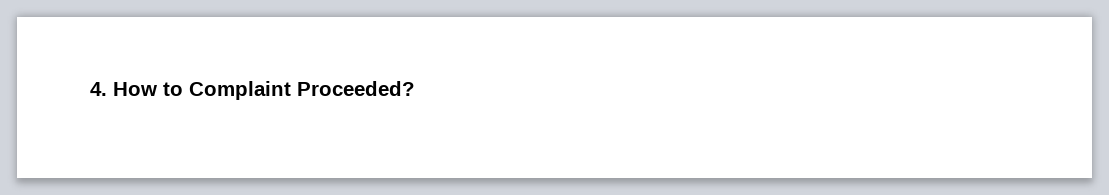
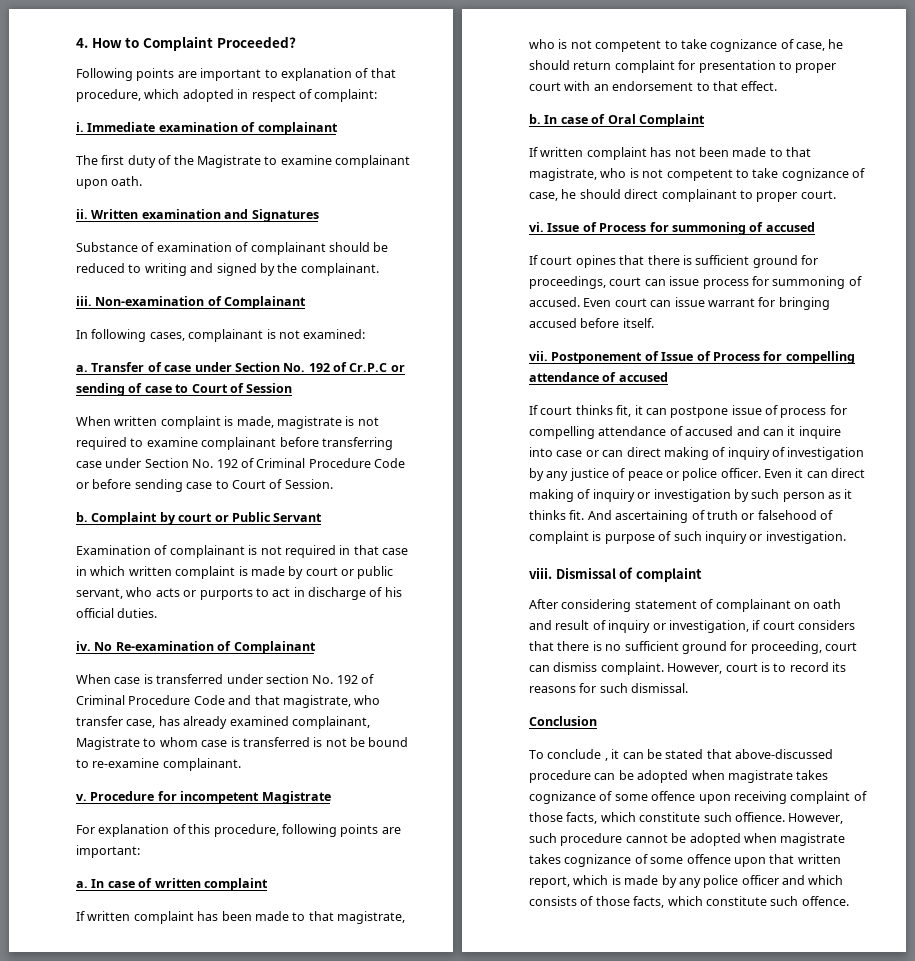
(415, 88) none -> [76,68,396,81] [76,89,378,102] [76,122,338,135] [76,155,410,168] [76,176,143,189] [76,209,319,222] [76,242,389,255] [76,263,379,276] [76,296,307,309] [76,329,366,342] [76,362,405,372] [76,383,293,396] [76,416,379,429] [76,437,393,450] [76,458,405,468] [76,479,333,492] [76,512,323,525] [76,545,408,558] [76,566,394,579] [76,587,402,600] [76,608,158,618] [76,641,316,654] [76,674,374,684] [76,695,381,708] [76,716,370,729] [76,737,409,750] [76,758,241,771] [76,791,331,804] [76,824,401,837] [76,845,140,858] [76,878,268,891] [76,911,405,924] [529,39,844,52] [529,60,837,73] [529,81,778,91] [529,114,705,127] [529,147,811,160] [529,168,865,181] [529,189,836,202] [529,222,815,235] [529,255,818,268] [529,276,862,289] [529,297,830,310] [529,318,654,328] [529,351,855,364] [529,372,668,382] [529,405,847,418] [529,426,841,439] [529,447,865,460] [529,468,866,481] [529,489,853,502] [529,510,833,523] [529,531,846,544] [529,567,702,582] [529,599,842,612] [529,620,855,633] [529,641,857,654] [529,662,846,675] [529,683,689,693] [529,716,597,726] [529,749,833,761] [529,770,829,783] [529,791,867,804] [529,812,844,824] [529,833,846,846] [529,854,841,867] [529,875,844,888] [529,896,849,908] // Following points are important to explanation of that procedure, which adopted in respect of complaint: // i. Immediate examination of complainant // The first duty of the Magistrate to examine complainant upon oath. // ii. Written examination and Signatures // Substance of examination of complainant should be reduced to writing and signed by the complainant. // iii. Non-examination of Complainant // In following cases, complainant is not examined: // a. Transfer of case under Section No. 192 of Cr.P.C or sending of case to Court of Session // When written complaint is made, magistrate is not required to examine complainant before transferring case under Section No. 192 of Criminal Procedure Code or before sending case to Court of Session. // b. Complaint by court or Public Servant // Examination of complainant is not required in that case in which written complaint is made by court or public servant, who acts or purports to act in discharge of his official duties. // iv. No Re-examination of Complainant // When case is transferred under section No. 192 of Criminal Procedure Code and that magistrate, who transfer case, has already examined complainant, Magistrate to whom case is transferred is not be bound to re-examine complainant. // v. Procedure for incompetent Magistrate // For explanation of this procedure, following points are important: // a. In case of written complaint // If written complaint has been made to that magistrate, who is not competent to take cognizance of case, he should return complaint for presentation to proper court with an endorsement to that effect. // b. In case of Oral Complaint // If written complaint has not been made to that magistrate, who is not competent to take cognizance of case, he should direct complainant to proper court. // vi. Issue of Process for summoning of accused // If court opines that there is sufficient ground for proceedings, court can issue process for summoning of accused. Even court can issue warrant for bringing accused before itself. // vii. Postponement of Issue of Process for compelling attendance of accused // If court thinks fit, it can postpone issue of process for compelling attendance of accused and can it inquire into case or can direct making of inquiry of investigation by any justice of peace or police officer. Even it can direct making of inquiry or investigation by such person as it thinks fit. And ascertaining of truth or falsehood of complaint is purpose of such inquiry or investigation. // viii. Dismissal of complaint // After considering statement of complainant on oath and result of inquiry or investigation, if court considers that there is no sufficient ground for proceeding, court can dismiss complaint. However, court is to record its reasons for such dismissal. // Conclusion // To conclude , it can be stated that above-discussed procedure can be adopted when magistrate takes cognizance of some offence upon receiving complaint of those facts, which constitute such offience. However, such procedure cannot be adopted when magistrate takes cognizance of some offence upon that written report, which is made by any police officer and which consists of those facts, which constitute such offence.

